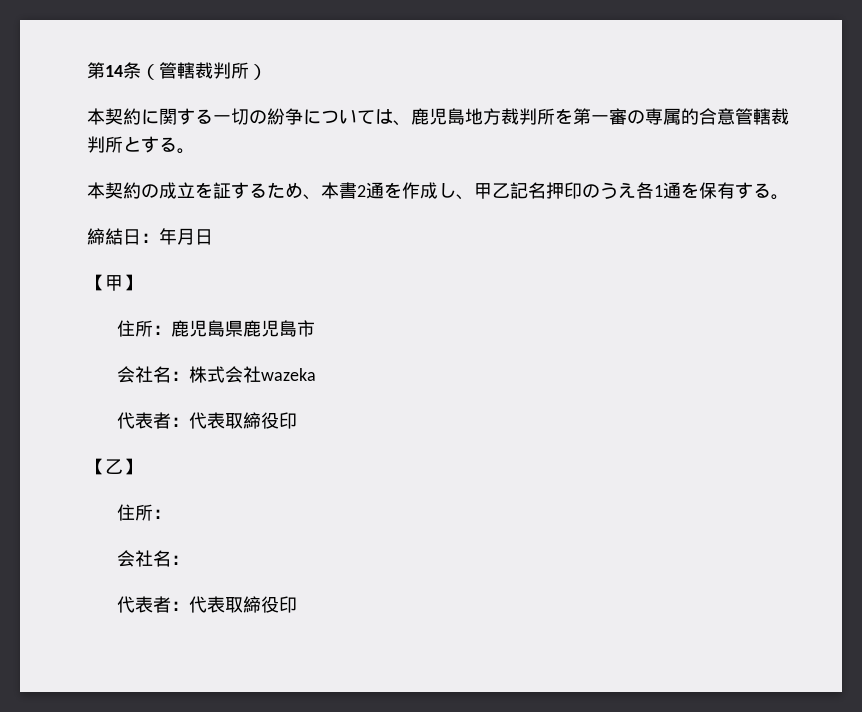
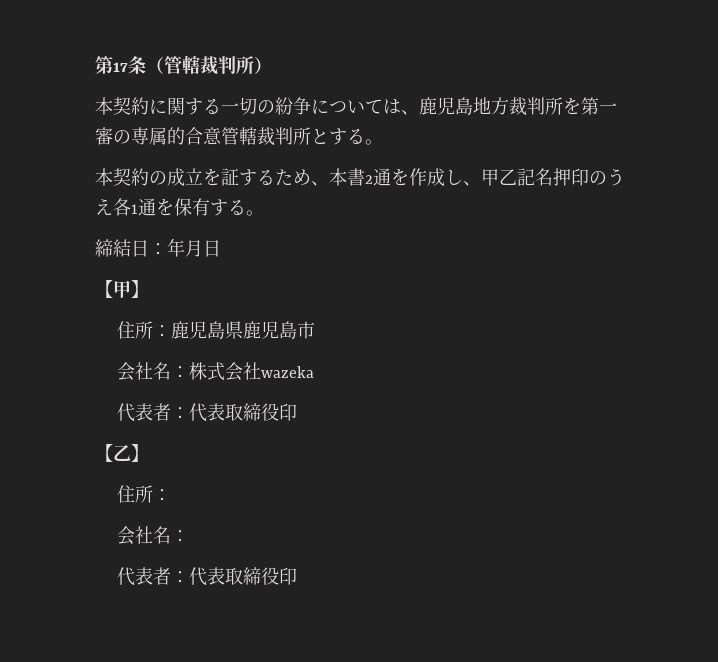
[87,62,123,79] 第14 -> [95,56,128,74] 第17

